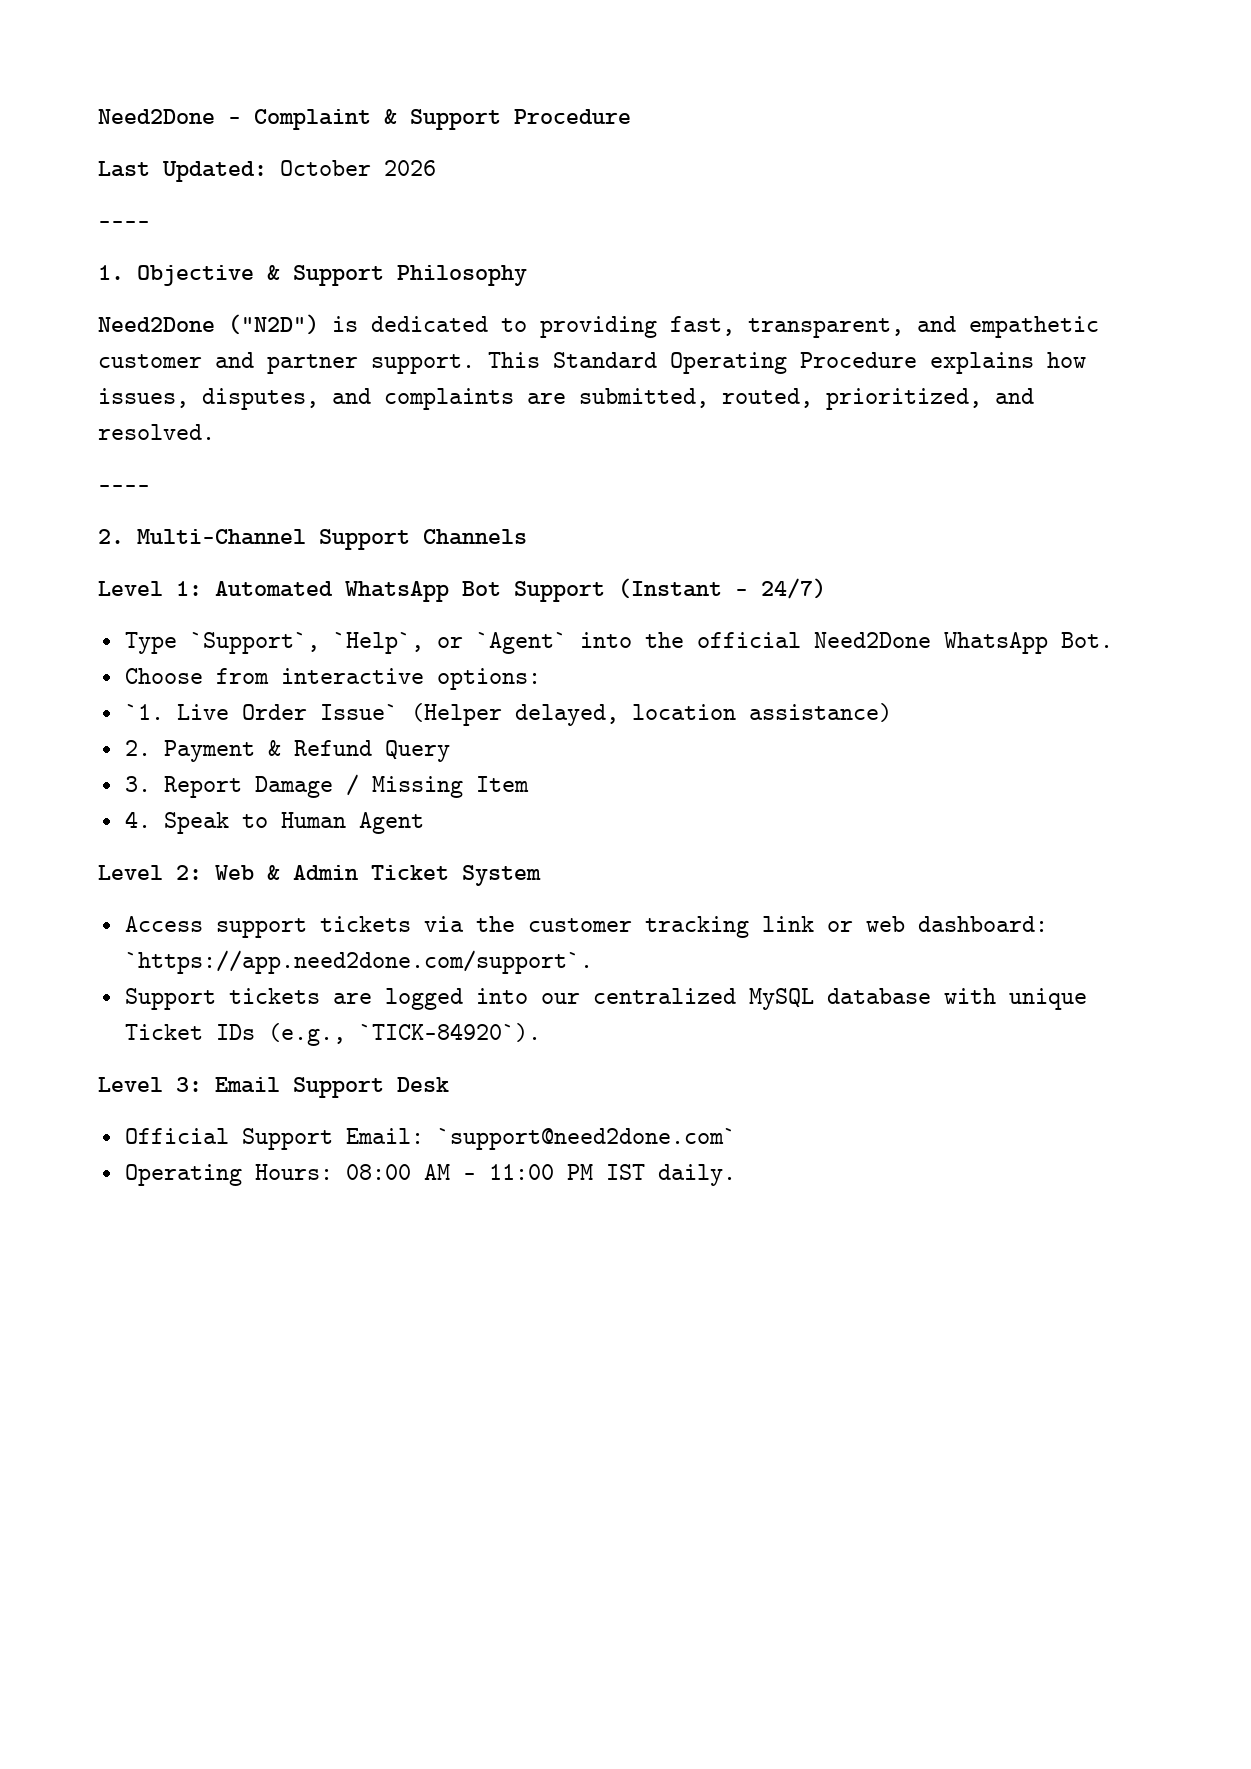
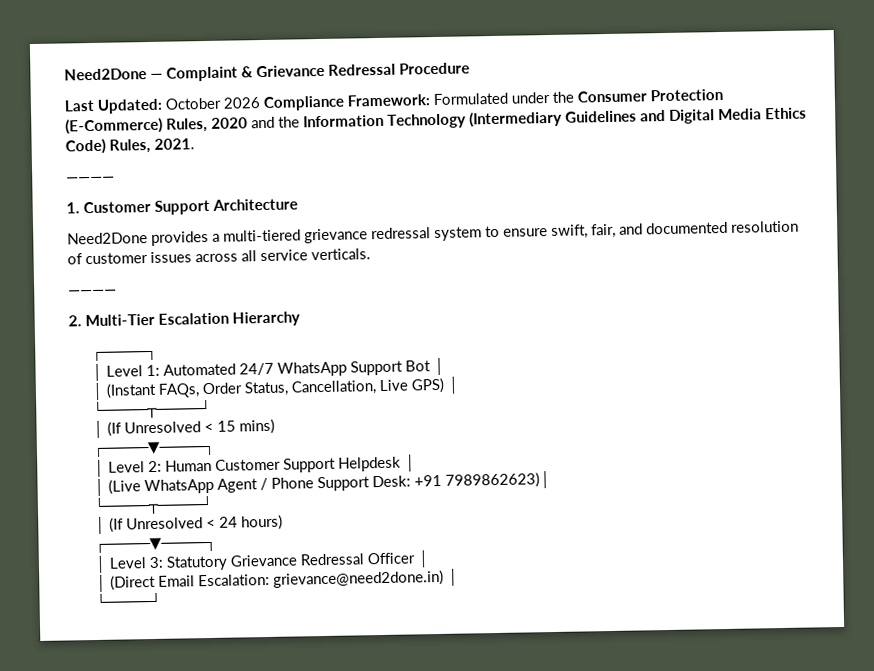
[410,109,501,130] Support -> [256,63,396,78] Grievance Redressal
[98,221,150,228] [98,265,527,286] [98,314,1099,338] [98,352,1086,374] [98,388,1034,410] [98,424,215,440] [98,485,150,492] [98,529,527,550] [98,578,826,602] [124,632,1113,654] [124,668,541,690] [124,703,892,726] [124,740,450,762] [124,774,529,798] [124,811,424,834] [98,865,541,886] [124,916,1048,938] [124,950,593,974] [124,988,1087,1010] [124,1023,541,1046] [98,1077,449,1098] [124,1128,736,1150] [124,1164,736,1186] // ———— // 1. Objective & Support Philosophy // Need2Done ("N2D") is dedicated to providing fast, transparent, and empathetic customer and partner support. This Standard Operating Procedure explains how issues, disputes, and complaints are submitted, routed, prioritized, and resolved. // ———— // 2. Multi-Channel Support Channels // Level 1: Automated WhatsApp Bot Support (Instant - 24/7) // Type `Support`, `Help`, or `Agent` into the official Need2Done WhatsApp Bot. // Choose from interactive options: // `1. Live Order Issue` (Helper delayed, location assistance) // 2. Payment & Refund Query // 3. Report Damage / Missing Item // 4. Speak to Human Agent // Level 2: Web & Admin Ticket System // Access support tickets via the customer tracking link or web dashboard: `https://app.need2done.com/support`. // Support tickets are logged into our centralized MySQL database with unique Ticket IDs (e.g., `TICK-84920`). // Level 3: Email Support Desk // Official Support Email: `support@need2done.com` // Operating Hours: 08:00 AM – 11:00 PM IST daily. -> [263,88,723,111] [65,107,807,135] [65,138,195,155] [66,176,115,183] [66,198,298,215] [67,220,799,246] [67,248,371,265] [68,289,117,296] [68,311,300,327] [90,350,158,362] [90,357,445,382] [90,376,460,401] [91,399,212,420] [91,418,275,439] [91,440,216,458] [92,454,416,478] [92,471,551,497] [92,495,214,516] [93,514,283,535] [93,536,217,554] [93,550,430,574] [94,568,459,593] [94,592,162,608] Compliance Framework: Formulated under the Consumer Protection (E-Commerce) Rules, 2020 and the Information Technology (Intermediary Guidelines and Digital Media Ethics Code) Rules, 2021. // ———— // 1. Customer Support Architecture // Need2Done provides a multi-tiered grievance redressal system to ensure swift, fair, and documented resolution of customer issues across all service verticals. // ———— // 2. Multi-Tier Escalation Hierarchy // ┌────┐ // │ Level 1: Automated 24/7 WhatsApp Support Bot │ // │ (Instant FAQs, Order Status, Cancellation, Live GPS) │ // └────┬────┘ // │ (If Unresolved < 15 mins) // ┌────▼────┐ // │ Level 2: Human Customer Support Helpdesk │ // │ (Live WhatsApp Agent / Phone Support Desk: +91 7989862623)│ // └────┬────┘ // │ (If Unresolved < 24 hours) // ┌────▼────┐ // │ Level 3: Statutory Grievance Redressal Officer │ // │ (Direct Email Escalation: grievance@need2done.in) │ // └────┘

